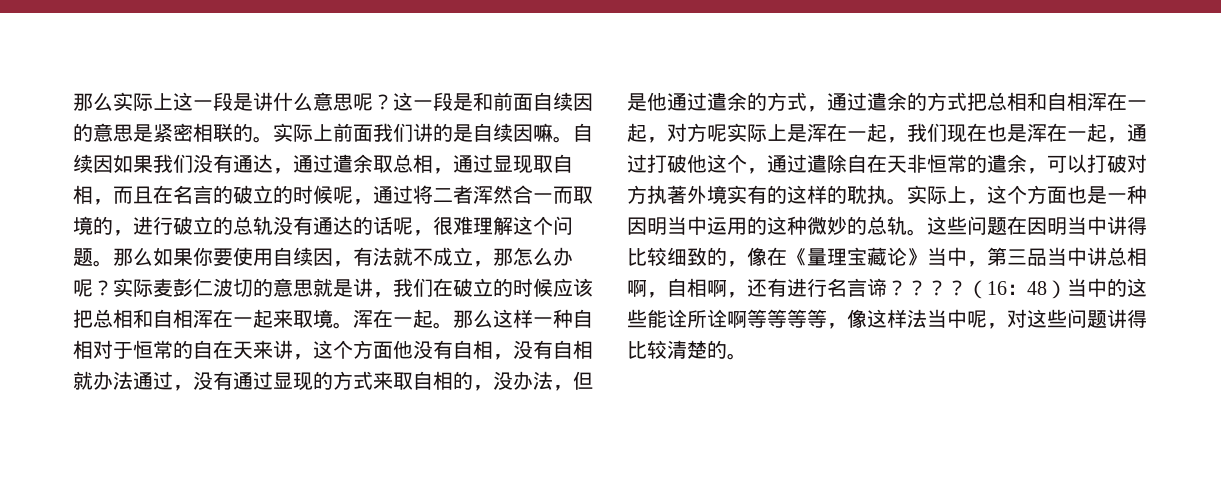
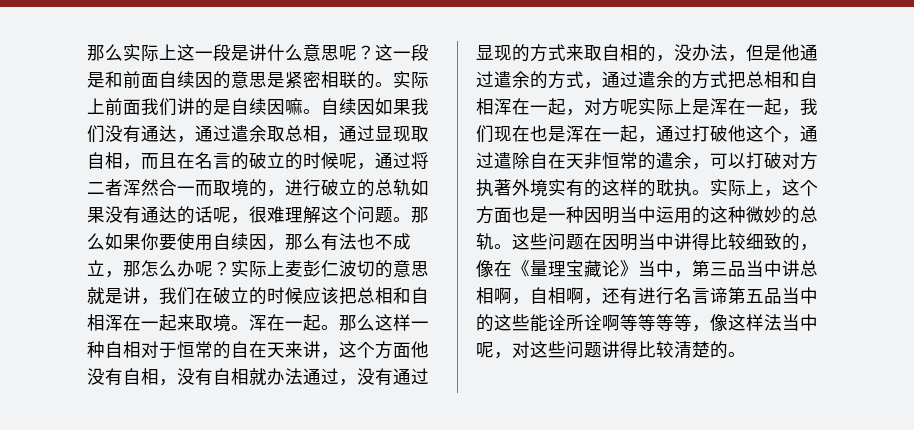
(273, 225) none -> [411,179,429,196] [87,207,105,223] 如果
[353,247,413,266] 有法就 -> [285,233,375,251] 那么有法也
(153, 288) none -> [267,260,285,276] 上
[887,280,1067,299] ？？？？（16：48） -> [728,287,782,304] 第五品

